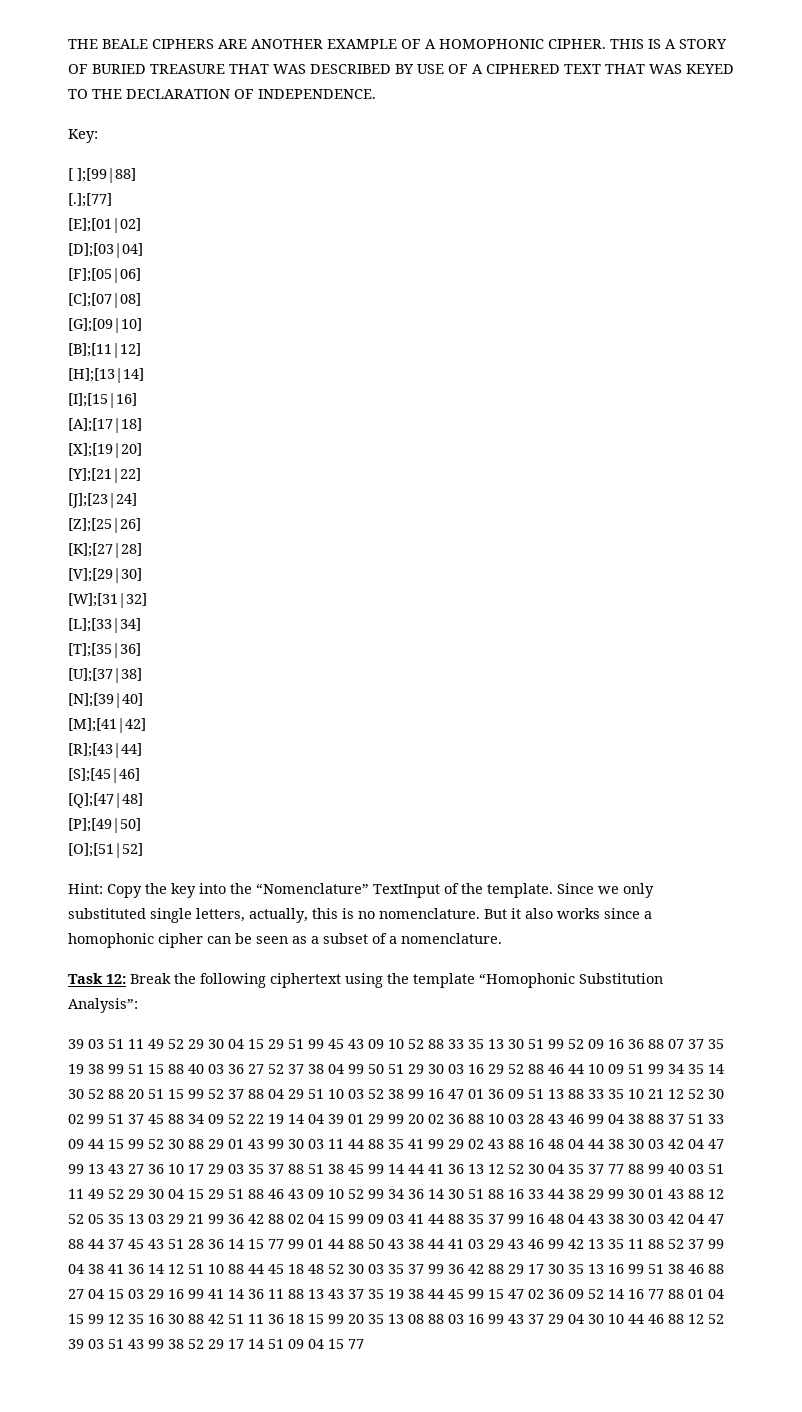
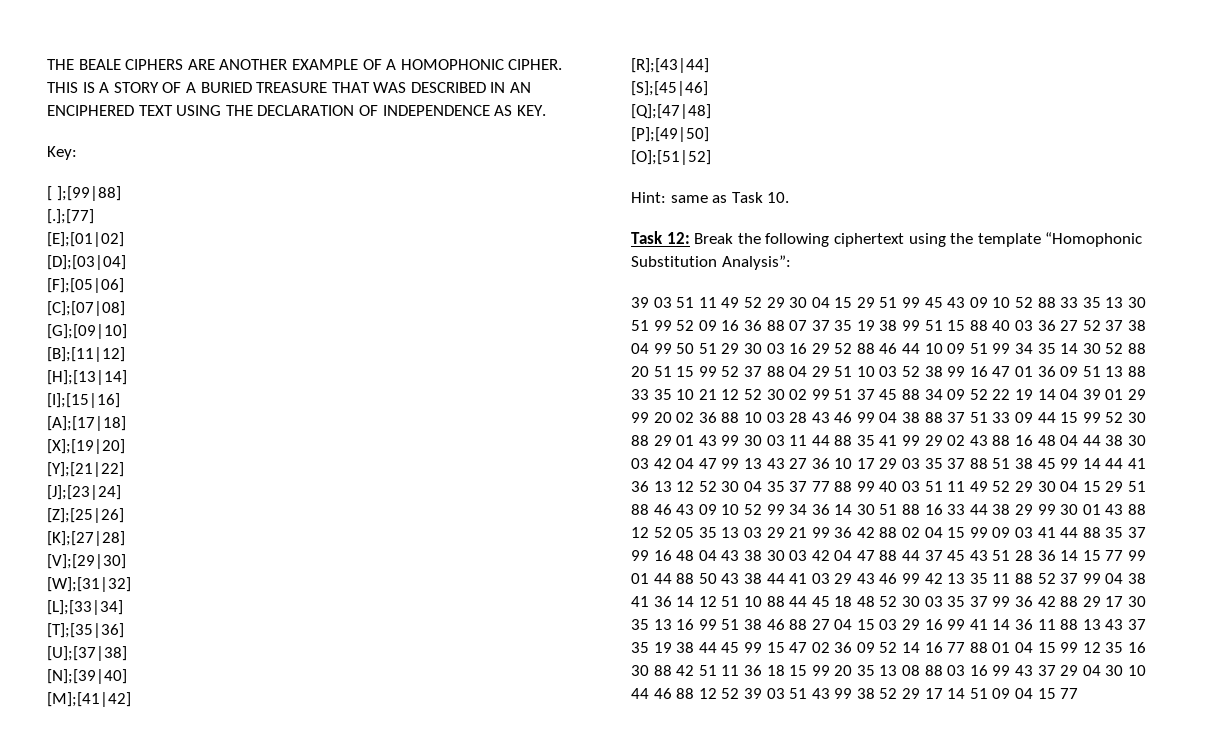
(88, 69) none -> [185,82,196,93] A
[395,64,734,74] [68,89,376,99] BY USE OF A CIPHERED TEXT THAT WAS KEYED TO THE DECLARATION OF INDEPENDENCE. -> [490,82,532,93] [47,105,546,116] IN AN ENCIPHERED TEXT USING THE DECLARATION OF INDEPENDENCE AS KEY.
[107,883,654,898] [68,908,652,923] [68,933,502,948] Copy the key into the “Nomenclature” TextInput of the template. Since we only substituted single letters, actually, this is no nomenclature. But it also works since a homophonic cipher can be seen as a subset of a nomenclature. -> [670,192,790,203] same as Task 10.

